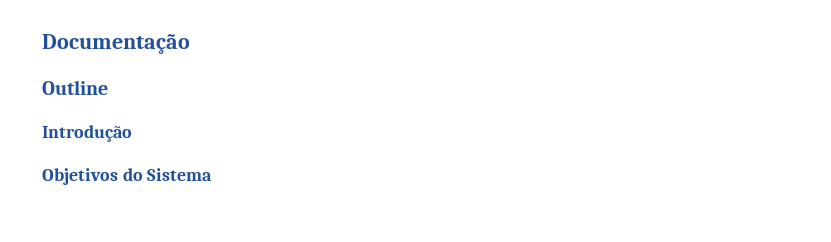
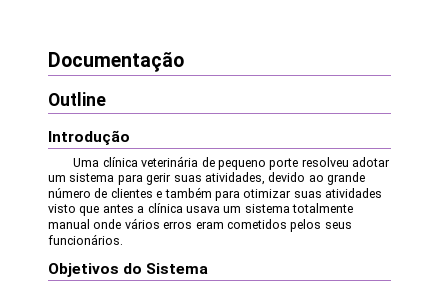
(132, 133) none -> [73,156,391,170] [48,172,365,185] [48,187,382,201] [48,203,353,216] [48,218,352,232] [48,234,123,245] // Uma clínica veterinária de pequeno porte resolveu adotar um sistema para gerir suas atividades, devido ao grande número de clientes e também para otimizar suas atividades visto que antes a clínica usava um sistema totalmente manual onde vários erros eram cometidos pelos seus funcionários.

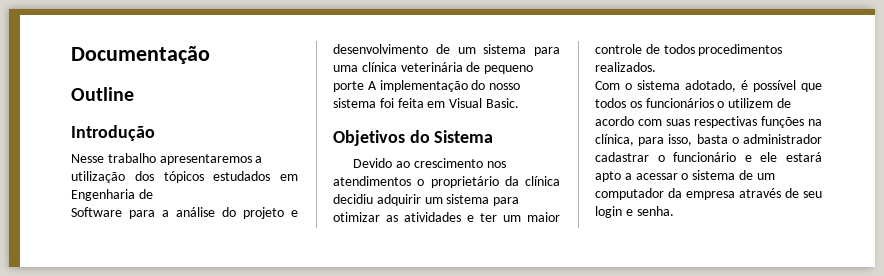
[73,158,100,167] Uma -> [71,153,263,165] [71,171,298,183] [71,189,153,201] [71,207,298,219] [333,44,560,56] [333,65,358,72] Nesse trabalho apresentaremos a utilização dos tópicos estudados em Engenharia de // Software para a análise do projeto e desenvolvimento de um sistema para uma
[301,157,391,167] [48,172,365,185] [48,187,382,201] [48,203,353,216] [48,218,352,232] [48,234,123,245] [48,263,209,277] resolveu adotar um sistema para gerir suas atividades, devido ao grande número de clientes e também para otimizar suas atividades visto que antes a clínica usava um sistema totalmente manual onde vários erros eram cometidos pelos seus funcionários. // Objetivos do Sistema -> [367,80,521,92] [333,98,519,108] [333,130,494,146] [353,158,506,168] [333,176,560,188] [333,194,520,206] [333,212,560,222] [595,44,783,56] [595,62,656,72] [595,80,822,92] [595,98,791,108] [595,116,822,128] [595,134,822,146] [595,152,822,162] [595,170,775,182] [595,188,822,200] [595,206,674,218] A implementação do nosso sistema foi feita em Visual Basic. // Objetivos do Sistema // Devido ao crescimento nos atendimentos o proprietário da clínica decidiu adquirir um sistema para otimizar as atividades e ter um maior controle de todos procedimentos realizados. // Com o sistema adotado, é possível que todos os funcionários o utilizem de acordo com suas respectivas funções na clínica, para isso, basta o administrador cadastrar o funcionário e ele estará apto a acessar o sistema de um computador da empresa através de seu login e senha.

